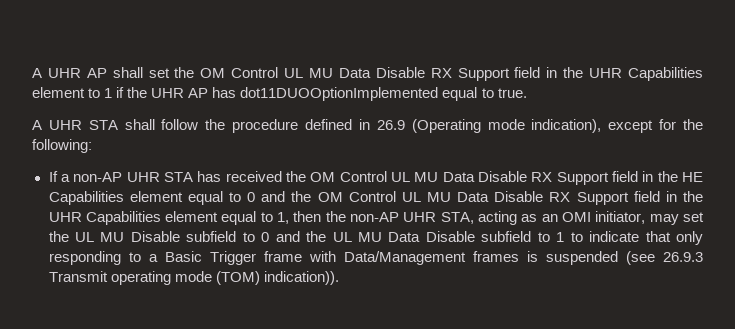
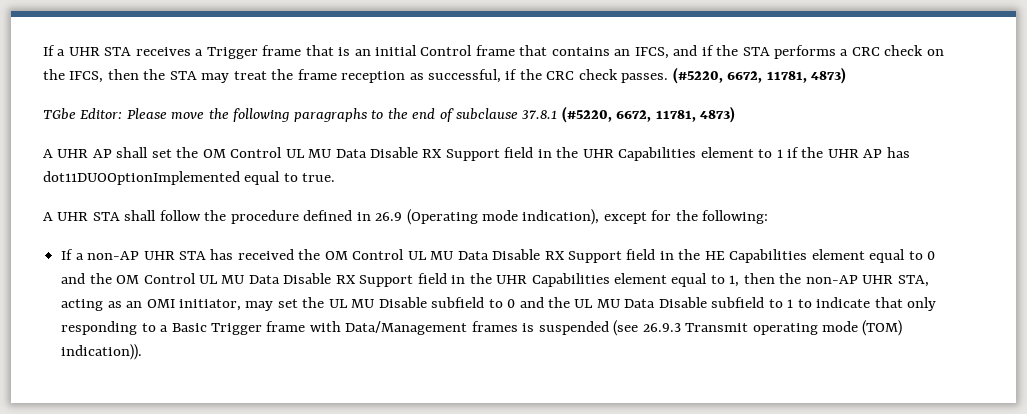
(32, 73) none -> [43,45,944,59] [43,67,847,84] [43,106,736,123] If a UHR STA receives a Trigger frame that is an initial Control frame that contains an IFCS, and if the STA performs a CRC check on the IFCS, then the STA may treat the frame reception as successful, if the CRC check passes. (#5220, 6672, 11781, 4873) // TGbe Editor: Please move the following paragraphs to the end of subclause 37.8.1 (#5220, 6672, 11781, 4873) //

